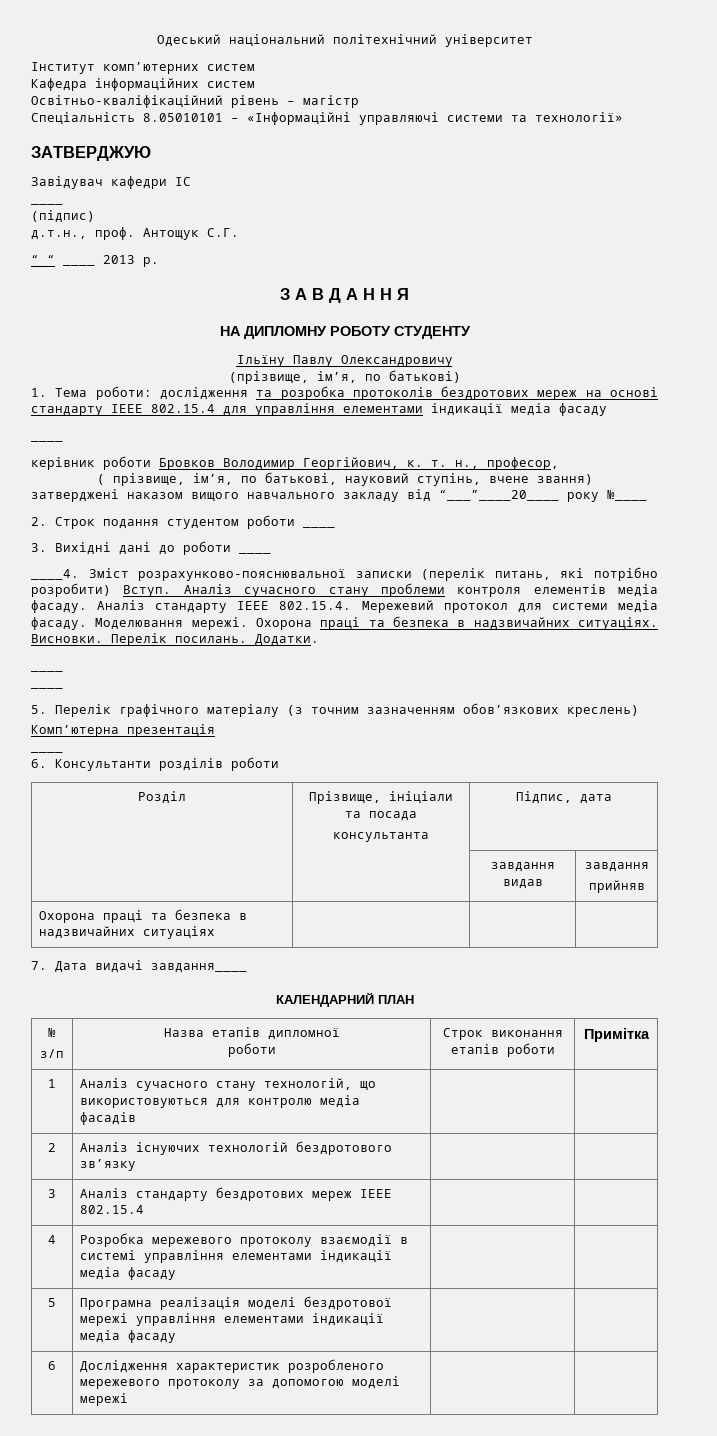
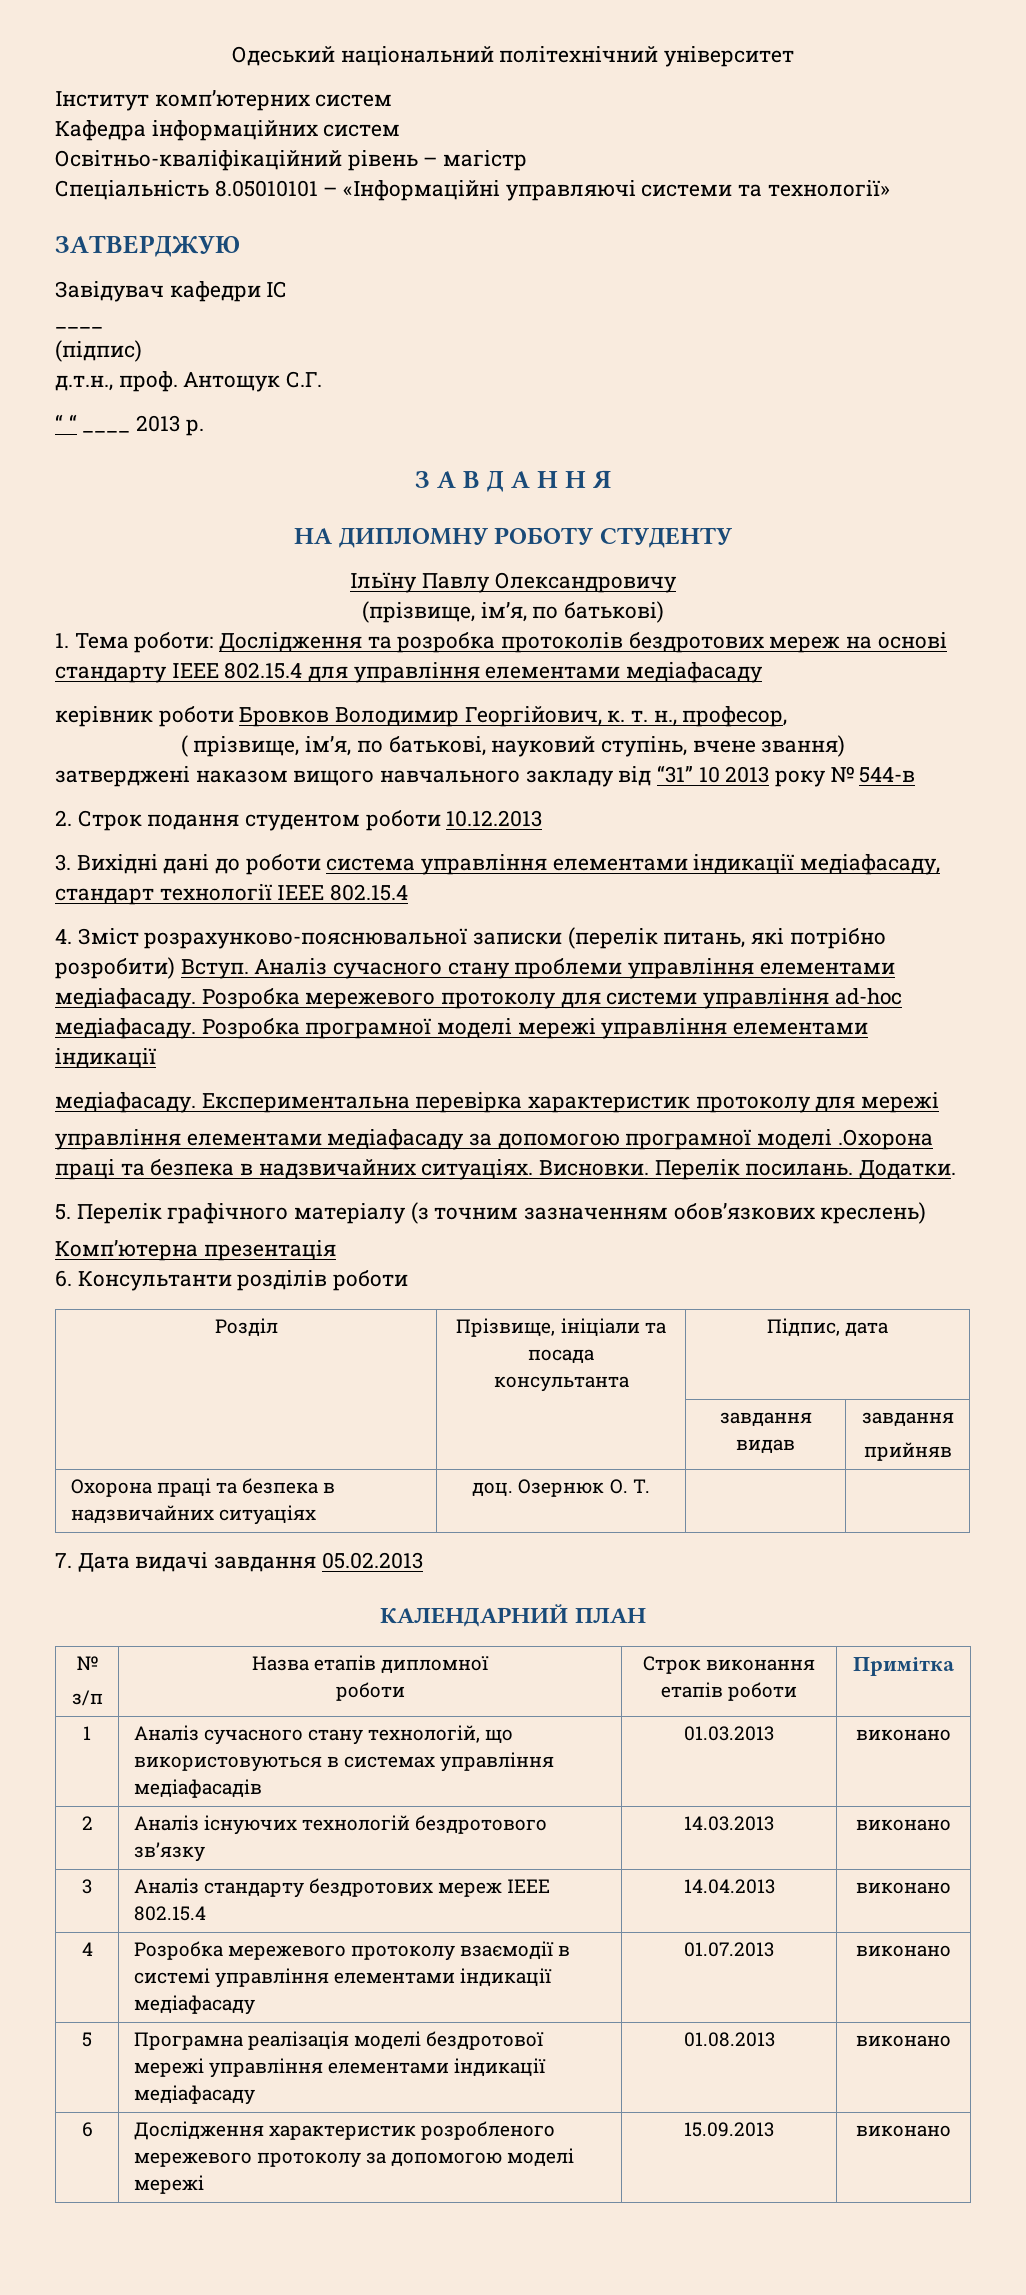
[159,387,248,400] дослідження -> [219,632,363,652] Дослідження
[431,403,607,416] [31,440,63,442] індикації медіа фасаду // ____ -> [626,662,764,683] медіафасаду
[439,489,647,502] “___”____20____ року №____ -> [657,765,916,787] “31” 10 2013 року № 544-в
[303,526,335,528] ____ -> [446,810,543,827] 10.12.2013
[239,552,271,554] [31,569,79,580] ____ // ____4. -> [326,854,941,875] [55,884,409,905] [55,929,72,944] система управління елементами індикації медіафасаду, стандарт технології IEEE 802.15.4 // 4.
[457,584,658,597] [31,600,658,613] [31,617,312,630] контроля елементів медіа фасаду. Аналіз стандарту IEEE 802.15.4. Мережевий протокол для системи медіа фасаду. Моделювання мережі. Охорона -> [628,958,895,979] [55,988,902,1009] [55,1018,869,1039] [55,1048,156,1068] [55,1092,940,1113] [55,1129,933,1150] управління елементами медiафасаду. Розробка мережевого протоколу для системи управлiння ad-hoc медіафасаду. Розробка програмної моделi мережi управлiння елементами iндикацiї // медiафасаду. Експериментальна перевірка характеристик протоколу для мережi // управління елементами медіафасаду за допомогою програмної моделі .Охорона
[31,670,63,672] [31,687,63,689] // ____ // ____ -> (957, 1169) none
[31,751,63,753] // ____ -> (336, 1250) none
(216, 932) none -> [472,1479,650,1497] доц. Озернюк О. Т.
[151,963,247,973] завдання____ -> [214,1552,423,1572] завдання 05.02.2013
[216,1095,361,1108] [80,1112,137,1125] для контролю медіа фасадів | | -> [326,1752,555,1772] [133,1779,262,1798] [684,1726,774,1741] [856,1729,951,1741] в системах управління медіафасадів | 01.03.2013 | виконано
(137, 1165) | -> [684,1816,774,1831] [856,1819,951,1831] 14.03.2013 | виконано
(145, 1209) | -> [683,1879,775,1894] [856,1882,951,1894] 14.04.2013 | виконано
[80,1267,177,1280] медіа фасаду | | -> [133,1995,255,2015] [684,1942,774,1957] [856,1945,951,1957] медіафасаду | 01.07.2013 | виконано
[80,1330,177,1343] медіа фасаду | | -> [133,2085,255,2105] [683,2032,775,2047] [856,2035,951,2047] медіафасаду | 01.08.2013 | виконано
(129, 1399) | -> [684,2122,774,2137] [856,2125,951,2137] 15.09.2013 | виконано

